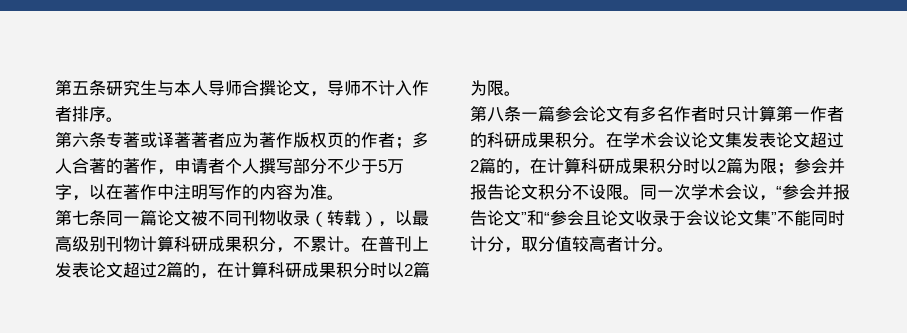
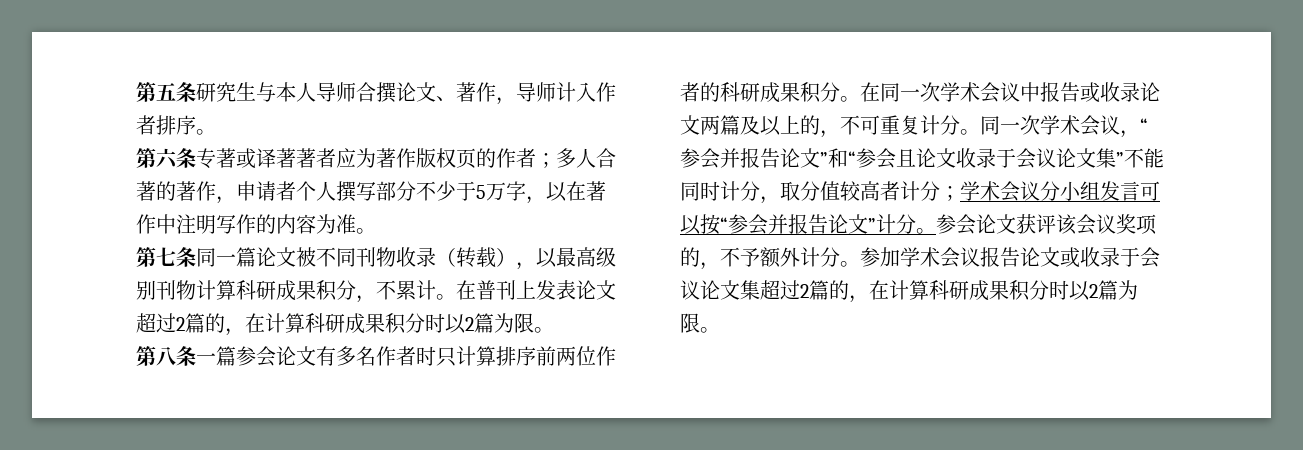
[310,80,378,97] ，导师不 -> [436,82,556,105] 、著作，导师
[776,106,810,122] 第一 -> [496,346,596,366] 排序前两位
[623,132,844,148] [470,158,845,175] [470,184,623,200] 学术会议论文集发表论文超过2篇的，在计算科研成果积分时以2篇为限；参会并报告论文积分不设限 -> [880,82,1160,103] [680,115,960,138] 同一次学术会议中报告或收录论文两篇及以上的，不可重复计分
(657, 244) none -> [940,181,1160,202] [680,214,1157,235] [680,247,1160,270] [680,280,1138,303] [680,313,700,333] ；学术会议分小组发言可以按“参会并报告论文”计分。参会论文获评该会议奖项的，不予额外计分。参加学术会议报告论文或收录于会议论文集超过2篇的，在计算科研成果积分时以2篇为限

